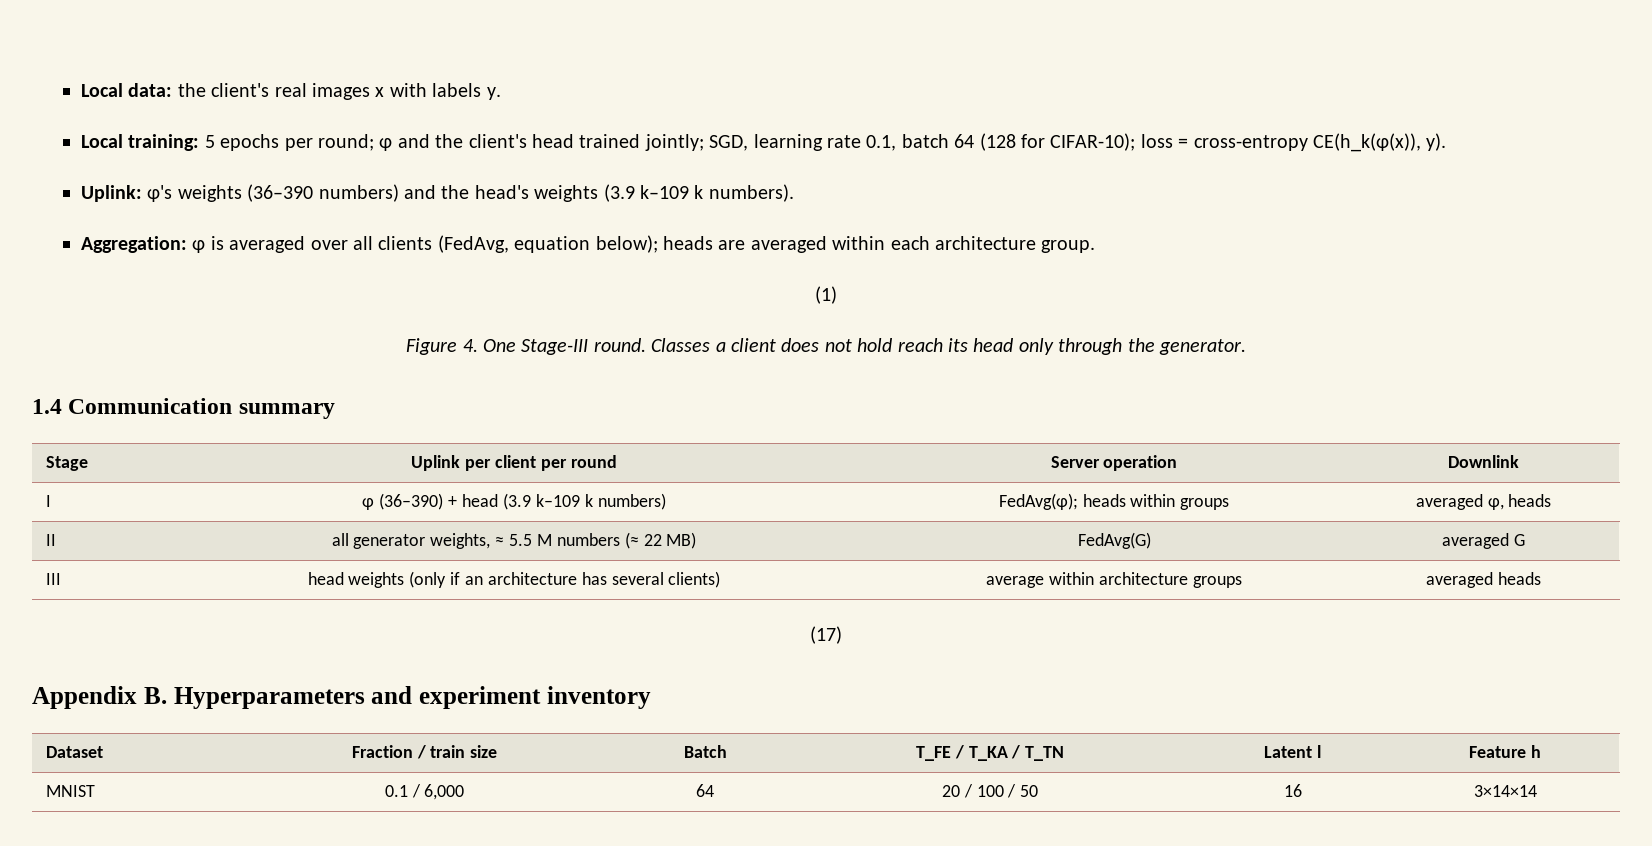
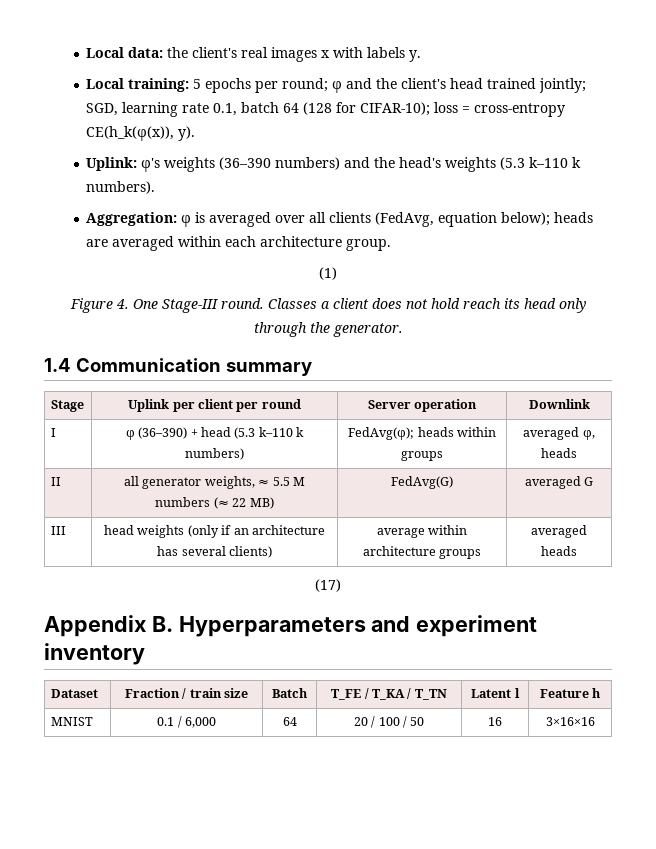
[603,184,690,202] (3.9 k–109 -> [500,157,569,170] (5.3 k–110
[502,493,580,510] (3.9 k–109 -> [234,427,293,439] (5.3 k–110
[1473,785,1537,797] 3×14×14 -> [545,717,595,726] 3×16×16

